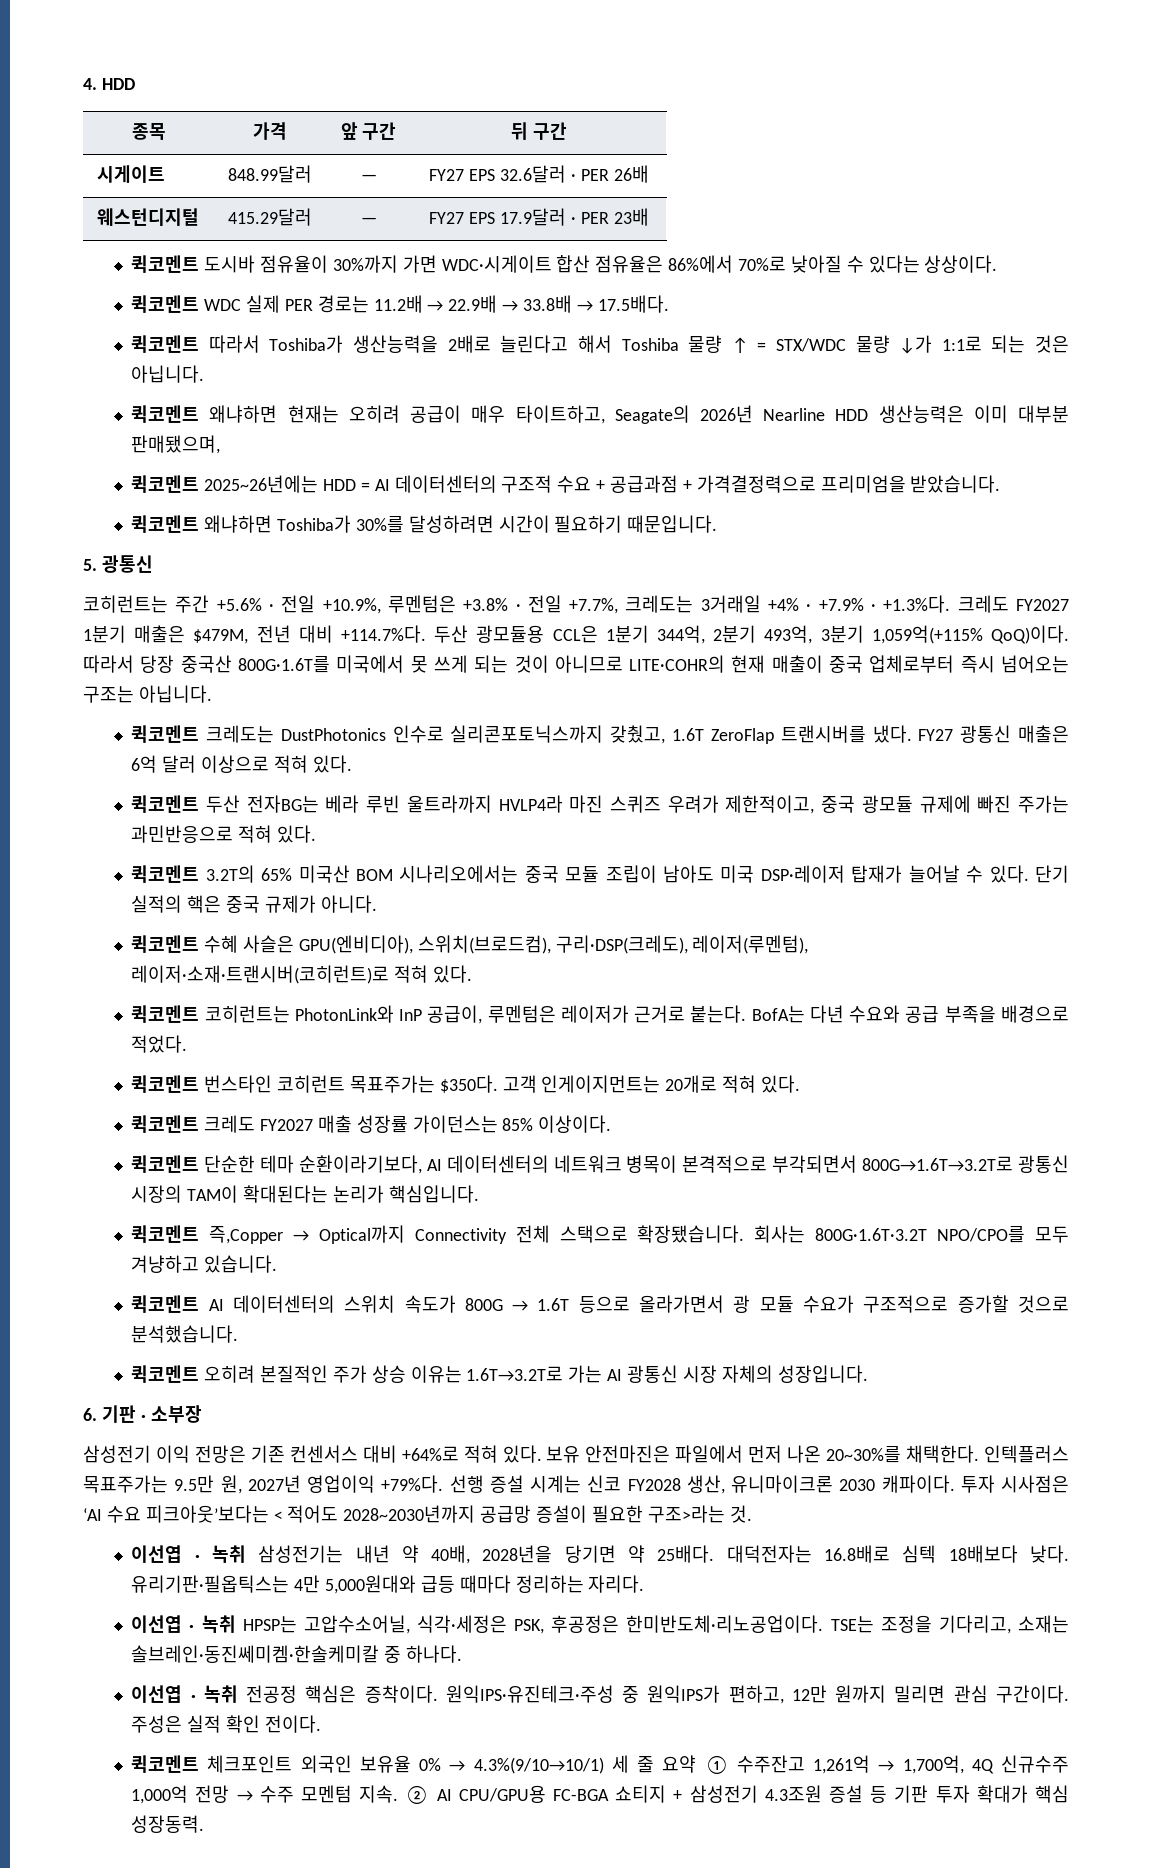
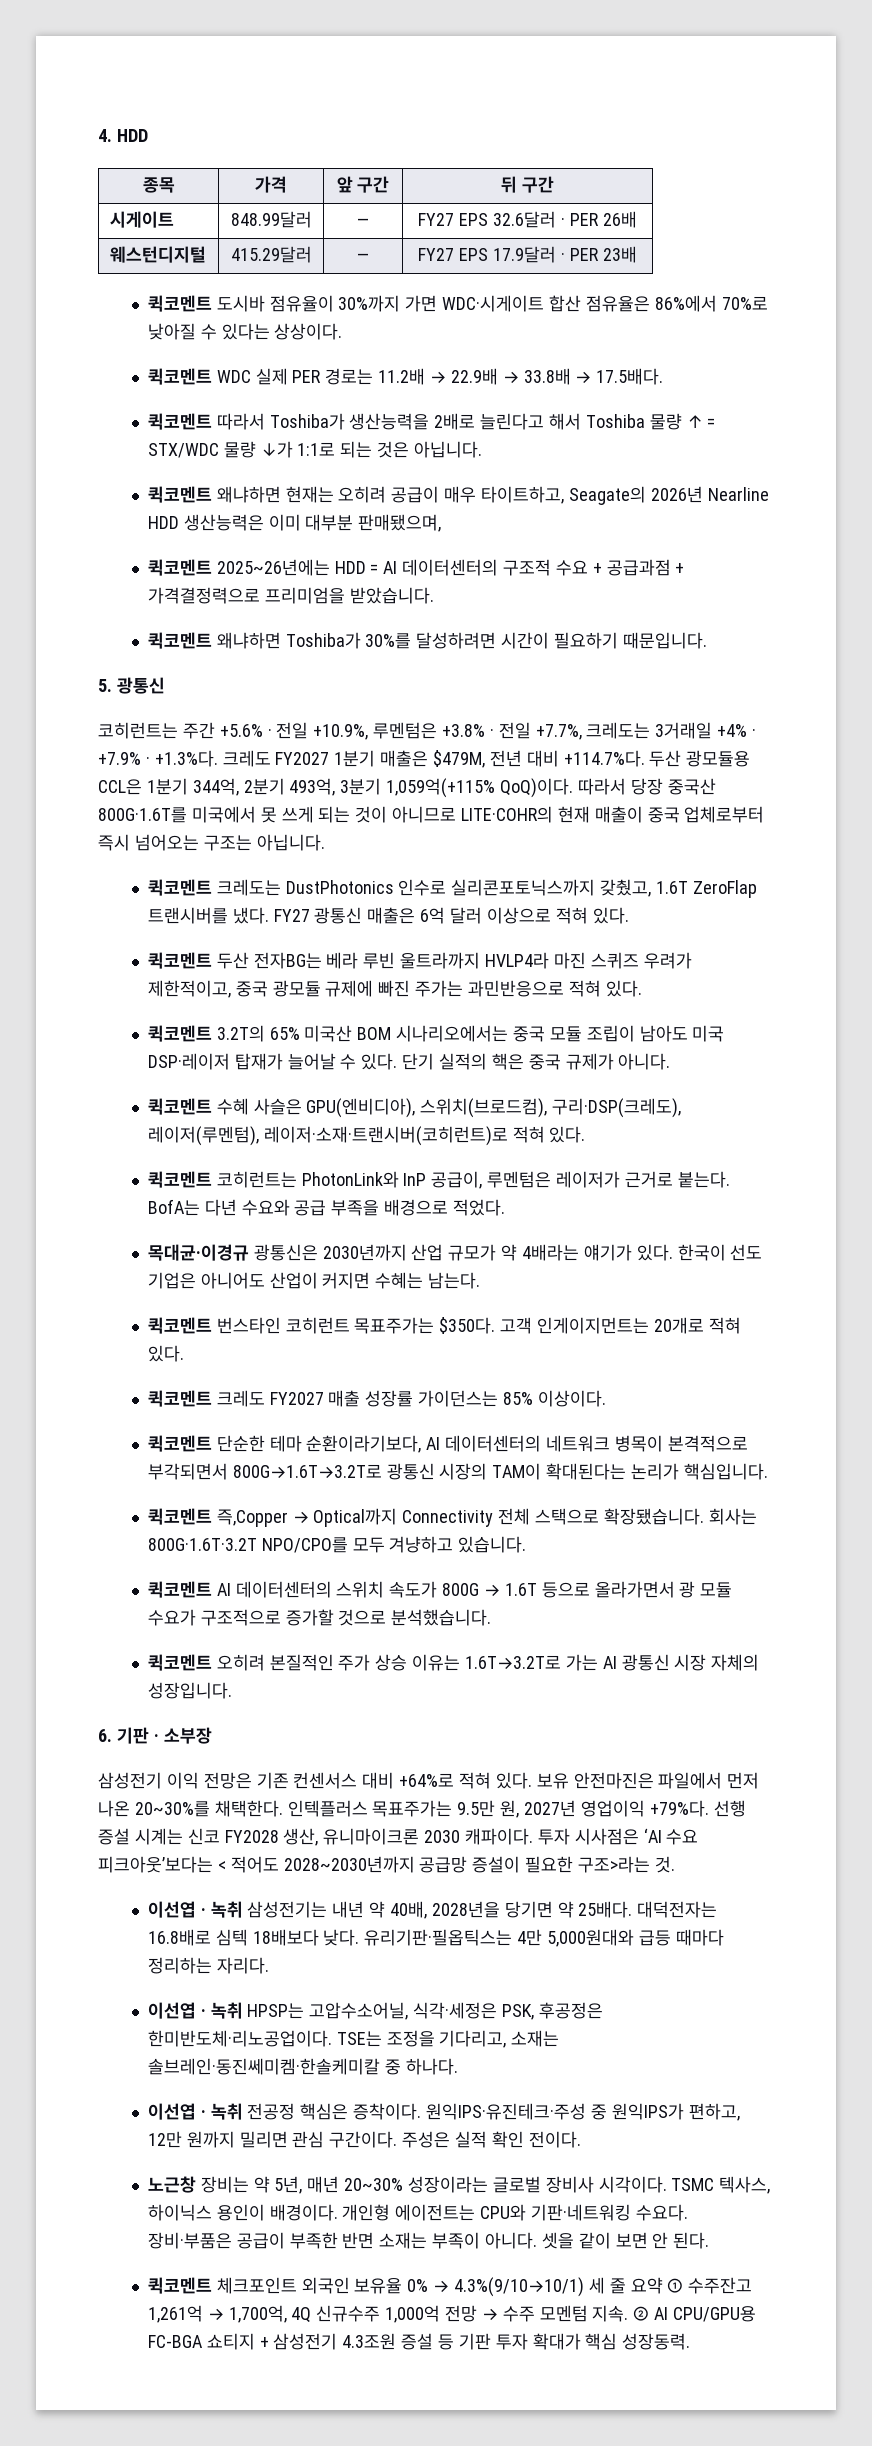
(188, 1044) none -> [147,1244,763,1261] [147,1272,481,1289] // 목대균·이경규 광통신은 2030년까지 산업 규모가 약 4배라는 얘기가 있다. 한국이 선도 기업은 아니어도 산업이 커지면 수혜는 남는다.
(321, 1724) none -> [147,2176,771,2194] [147,2204,688,2221] [147,2232,710,2249] // 노근창 장비는 약 5년, 매년 20~30% 성장이라는 글로벌 장비사 시각이다. TSMC 텍사스, 하이닉스 용인이 배경이다. 개인형 에이전트는 CPU와 기판·네트워킹 수요다. 장비·부품은 공급이 부족한 반면 소재는 부족이 아니다. 셋을 같이 보면 안 된다.

